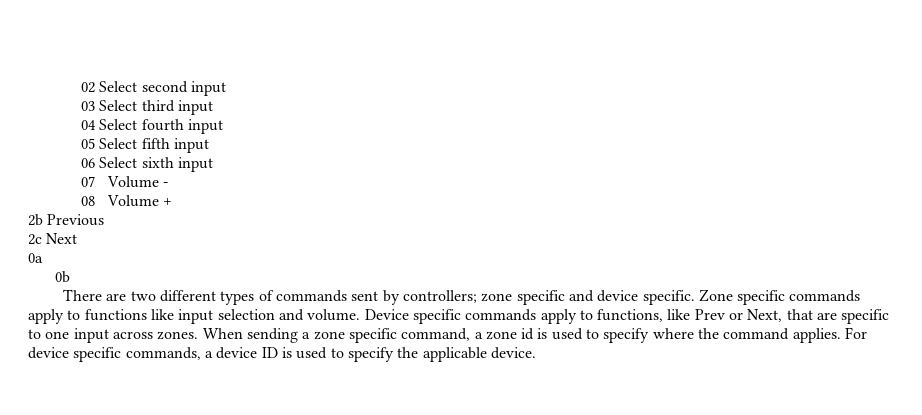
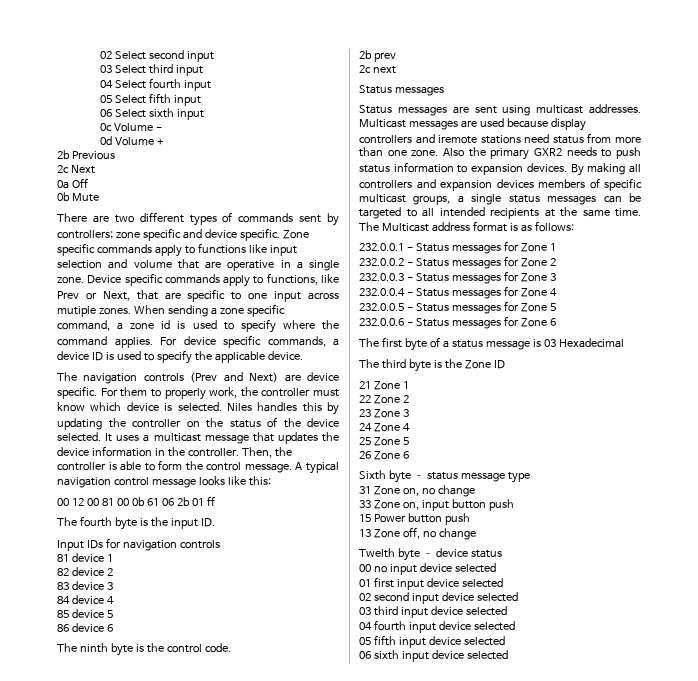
[81,176,96,187] 07 -> [100,123,113,131] 0c
[81,196,96,206] 08 -> [100,136,113,145] 0d
[54,271,70,283] // 0b -> [71,178,88,188] [57,192,99,202] Off // 0b Mute
[307,309,361,321] volume. -> [133,259,339,271] [57,277,84,284] volume that are operative in a single zone.
(153, 335) none -> [57,306,96,317] mutiple
(536, 353) none -> [57,372,340,384] [57,386,339,400] [57,402,339,415] [57,417,339,430] [57,432,339,444] [57,446,292,458] [57,460,339,474] [57,476,271,488] [57,496,215,506] [57,516,215,530] [57,538,220,551] [57,553,113,562] [57,567,113,576] [57,581,113,590] [57,595,114,604] [57,609,113,618] [57,623,113,632] [57,643,231,656] [359,50,396,62] [359,65,396,74] [359,85,444,96] [359,104,641,116] [359,118,586,131] [359,133,641,144] [359,147,641,160] [359,162,641,176] [359,178,642,191] [359,193,641,205] [359,207,641,219] [359,221,574,232] [359,241,556,254] [359,256,556,269] [359,271,556,284] [359,286,557,299] [359,301,556,314] [359,316,556,329] [359,337,624,351] [359,359,505,372] [359,381,409,390] [359,395,409,404] [359,409,409,418] [359,423,410,432] [359,437,409,446] [359,451,409,460] [359,470,530,483] [359,485,475,497] [359,499,514,511] [359,513,470,525] [359,527,476,540] [359,548,502,561] [359,563,496,575] [359,577,503,590] [359,592,518,604] [359,606,507,618] [359,620,515,633] [359,635,505,648] [359,650,508,662] // The navigation controls (Prev and Next) are device specific. For them to properly work, the controller must know which device is selected. Niles handles this by updating the controller on the status of the device selected. It uses a multicast message that updates the device information in the controller. Then, the controller is able to form the control message. A typical navigation control message looks like this: // 00 12 00 81 00 0b 61 06 2b 01 ff // The fourth byte is the input ID. // Input IDs for navigation controls // 81 device 1 // 82 device 2 // 83 device 3 // 84 device 4 // 85 device 5 // 86 device 6 // The ninth byte is the control code. // 2b prev // 2c next // Status messages // Status messages are sent using multicast addresses. Multicast messages are used because display controllers and iremote stations need status from more than one zone. Also the primary GXR2 needs to push status information to expansion devices. By making all controllers and expansion devices members of specific multicast groups, a single status messages can be targeted to all intended recipients at the same time. The Multicast address format is as follows: // 232.0.0.1 - Status messages for Zone 1 // 232.0.0.2 - Status messages for Zone 2 // 232.0.0.3 - Status messages for Zone 3 // 232.0.0.4 - Status messages for Zone 4 // 232.0.0.5 - Status messages for Zone 5 // 232.0.0.6 - Status messages for Zone 6 // The first byte of a status message is 03 Hexadecimal // The third byte is the Zone ID // 21 Zone 1 // 22 Zone 2 // 23 Zone 3 // 24 Zone 4 // 25 Zone 5 // 26 Zone 6 // Sixth byte – status message type // 31 Zone on, no change // 33 Zone on, input button push // 15 Power button push // 13 Zone off, no change // Twelth byte – device status // 00 no input device selected // 01 first input device selected // 02 second input device selected // 03 third input device selected // 04 fourth input device selected // 05 fifth input device selected // 06 sixth input device selected

